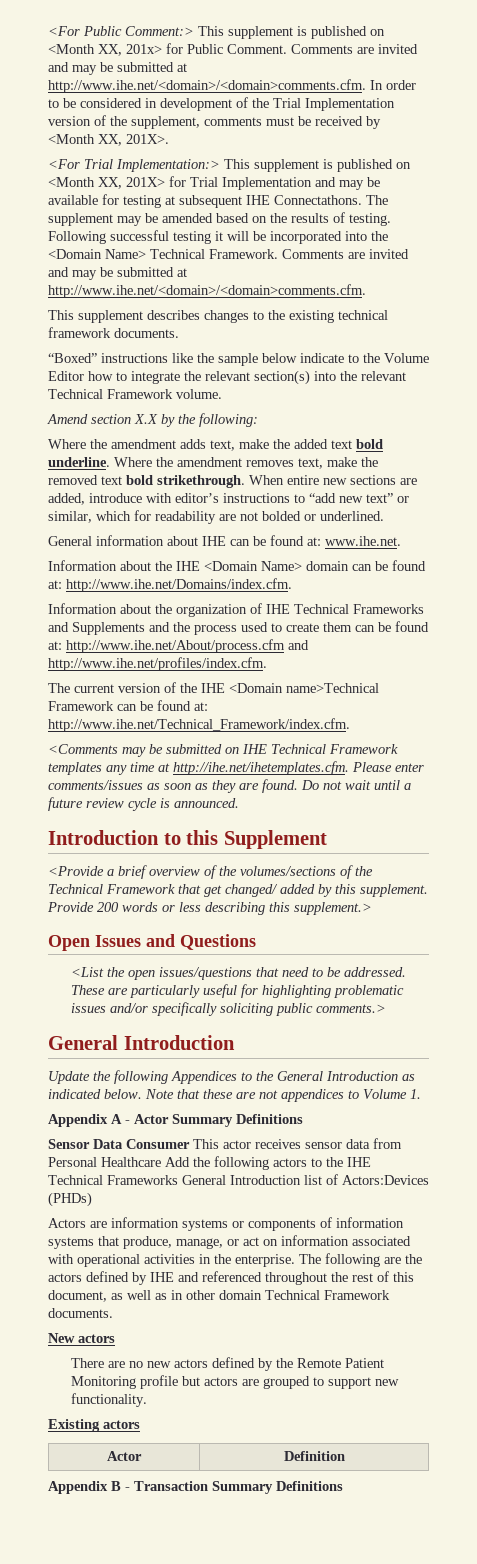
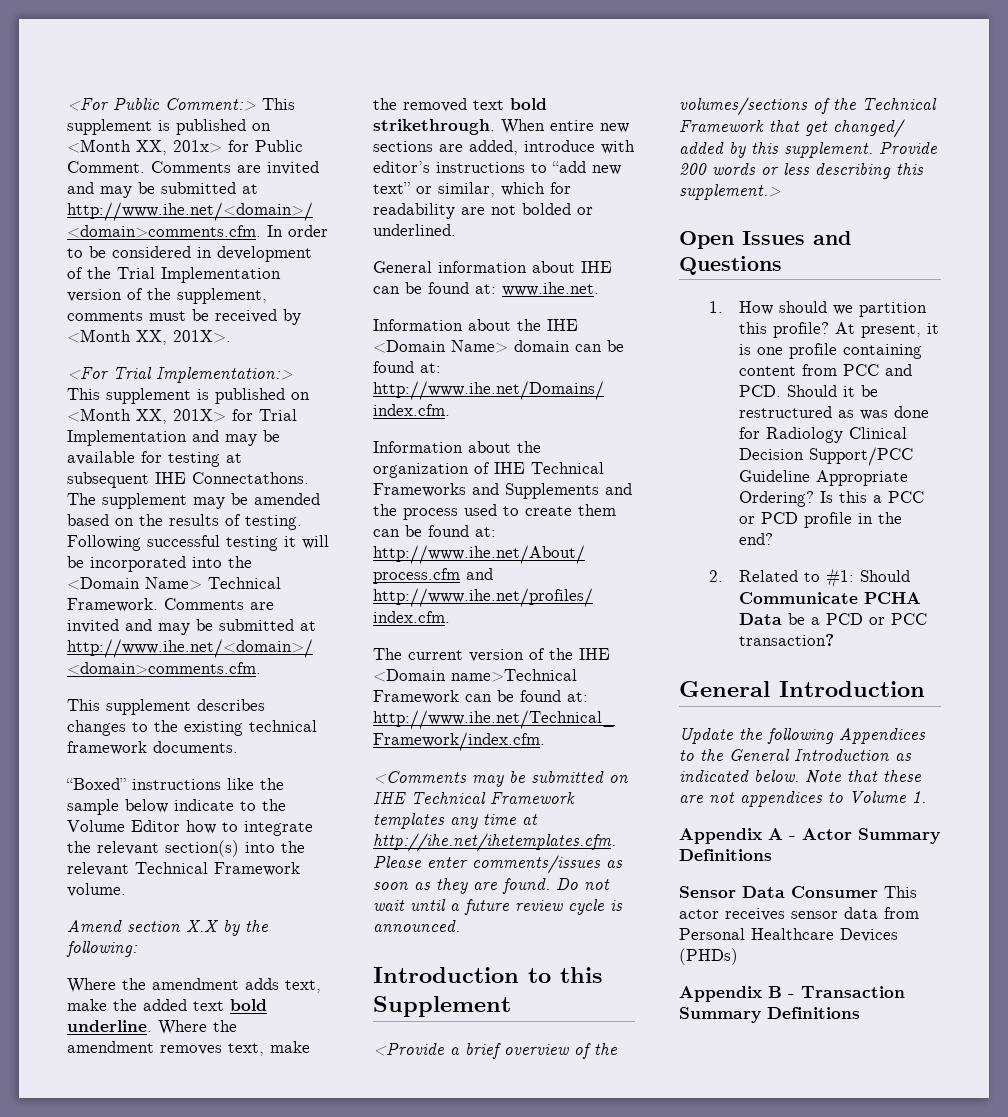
[71,967,407,980] [71,984,405,998] [71,1002,387,1016] <List the open issues/questions that need to be addressed. These are particularly useful for highlighting problematic issues and/or specifically soliciting public comments.> -> [708,301,927,317] [738,322,939,338] [738,343,922,359] [738,364,912,376] [738,385,878,397] [738,406,929,420] [738,427,907,443] [738,447,913,466] [738,470,908,486] [738,491,924,507] [738,512,902,528] [738,533,773,545] [708,568,910,588] [738,592,921,604] [738,613,927,625] [738,634,834,646] 1. How should we partition this profile? At present, it is one profile containing content from PCC and PCD. Should it be restructured as was done for Radiology Clinical Decision Support/PCC Guideline Appropriate Ordering? Is this a PCC or PCD profile in the end? // 2. Related to #1: Should Communicate PCHA Data be a PCD or PCC transaction?
[165,1156,371,1170] [48,1174,429,1185] [48,1192,92,1207] [48,1217,404,1231] [48,1235,411,1249] [48,1253,422,1267] [48,1271,414,1285] [48,1290,390,1302] [48,1308,113,1318] [48,1333,115,1343] [71,1357,385,1371] [71,1375,400,1389] [71,1393,148,1407] [48,1419,140,1432] [107,1451,142,1461] [283,1451,345,1461] Add the following actors to the IHE Technical Frameworks General Introduction list of Actors:Devices (PHDs) // Actors are information systems or components of information systems that produce, manage, or act on information associated with operational activities in the enterprise. The following are the actors defined by IHE and referenced throughout the rest of this document, as well as in other domain Technical Framework documents. // New actors // There are no new actors defined by the Remote Patient Monitoring profile but actors are grouped to support new functionality. // Existing actors // Actor | Definition -> [840,928,898,942] [679,948,738,965] Devices (PHDs)

